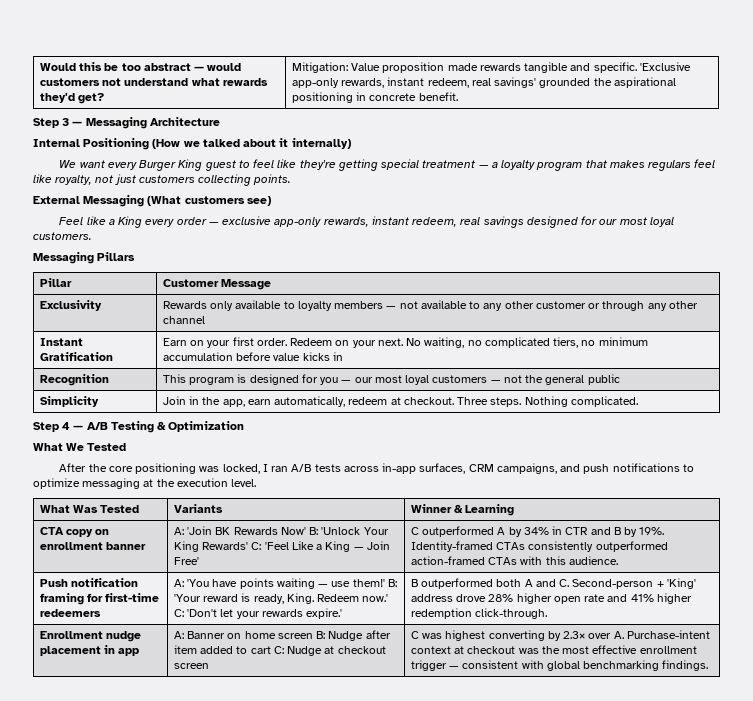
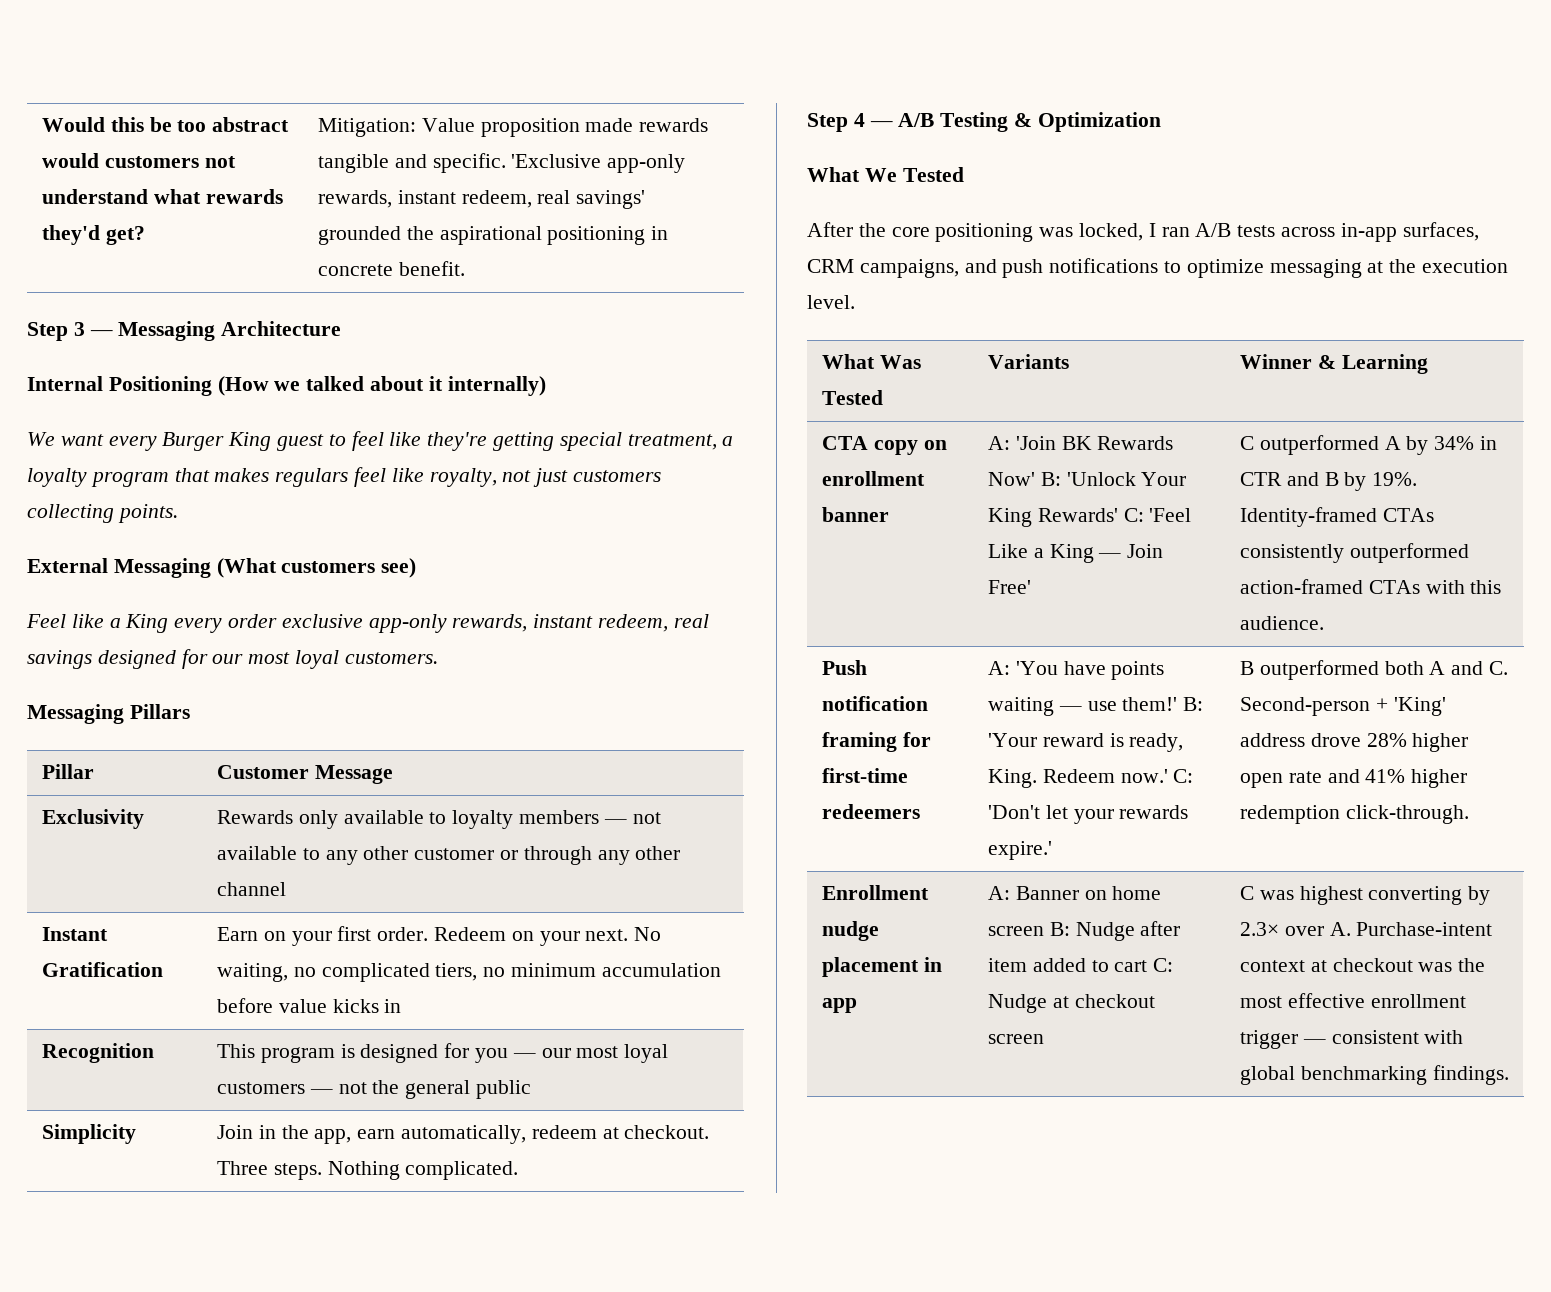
[194,66,205,71] — -> (290, 124) none
[422,160,489,168] treatment — -> [627,434,717,450] treatment,
[208,222,219,225] — -> (278, 621) none

